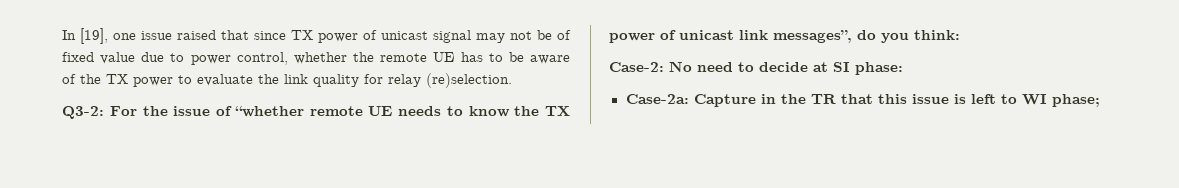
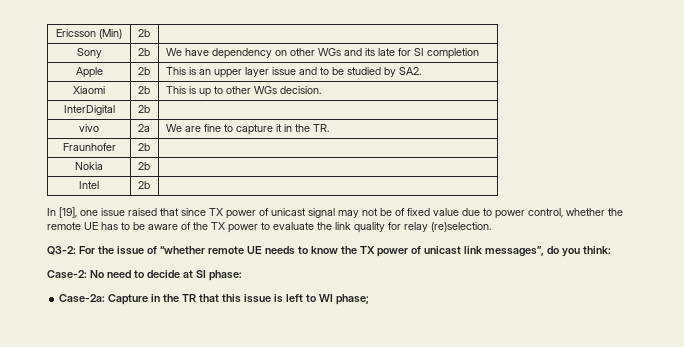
(62, 35) none -> [56,29,122,39] [137,29,150,37] [76,48,102,58] [137,48,150,56] [165,48,479,59] [75,67,103,78] [137,67,150,75] [165,67,421,78] [73,86,105,94] [137,86,150,94] [165,86,321,97] [63,105,115,115] [137,105,150,113] [79,124,99,132] [137,124,150,132] [165,124,329,135] [62,143,116,151] [137,143,150,151] [75,162,103,170] [137,162,150,170] [79,181,99,189] [137,181,150,189] Ericsson (Min) | 2b | // Sony | 2b | We have dependency on other WGs and its late for SI completion // Apple | 2b | This is an upper layer issue and to be studied by SA2. // Xiaomi | 2b | This is up to other WGs decision. // InterDigital | 2b | // vivo | 2a | We are fine to capture it in the TR. // Fraunhofer | 2b | // Nokia | 2b | // Intel | 2b | //

